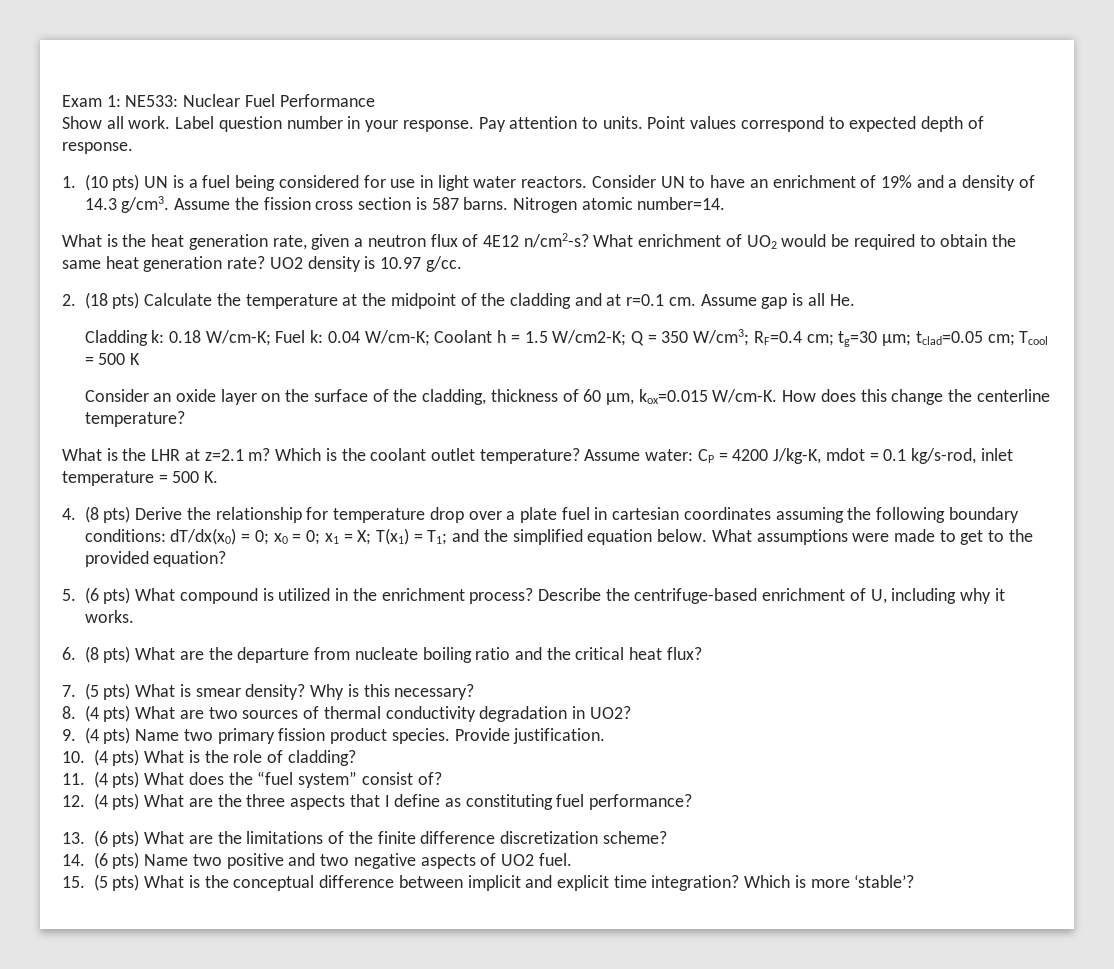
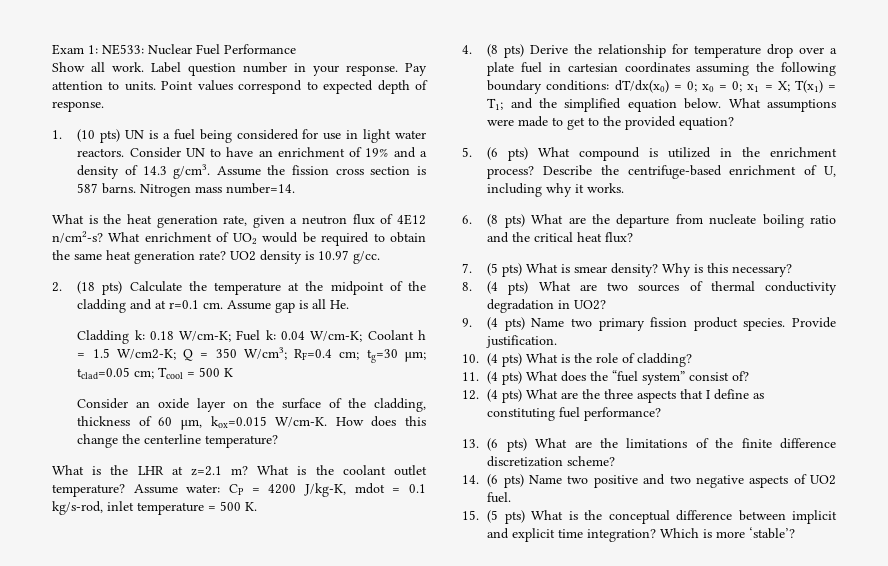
[581,197,633,210] atomic -> [195,186,223,193] mass
[275,448,322,461] Which -> [257,465,290,475] What

